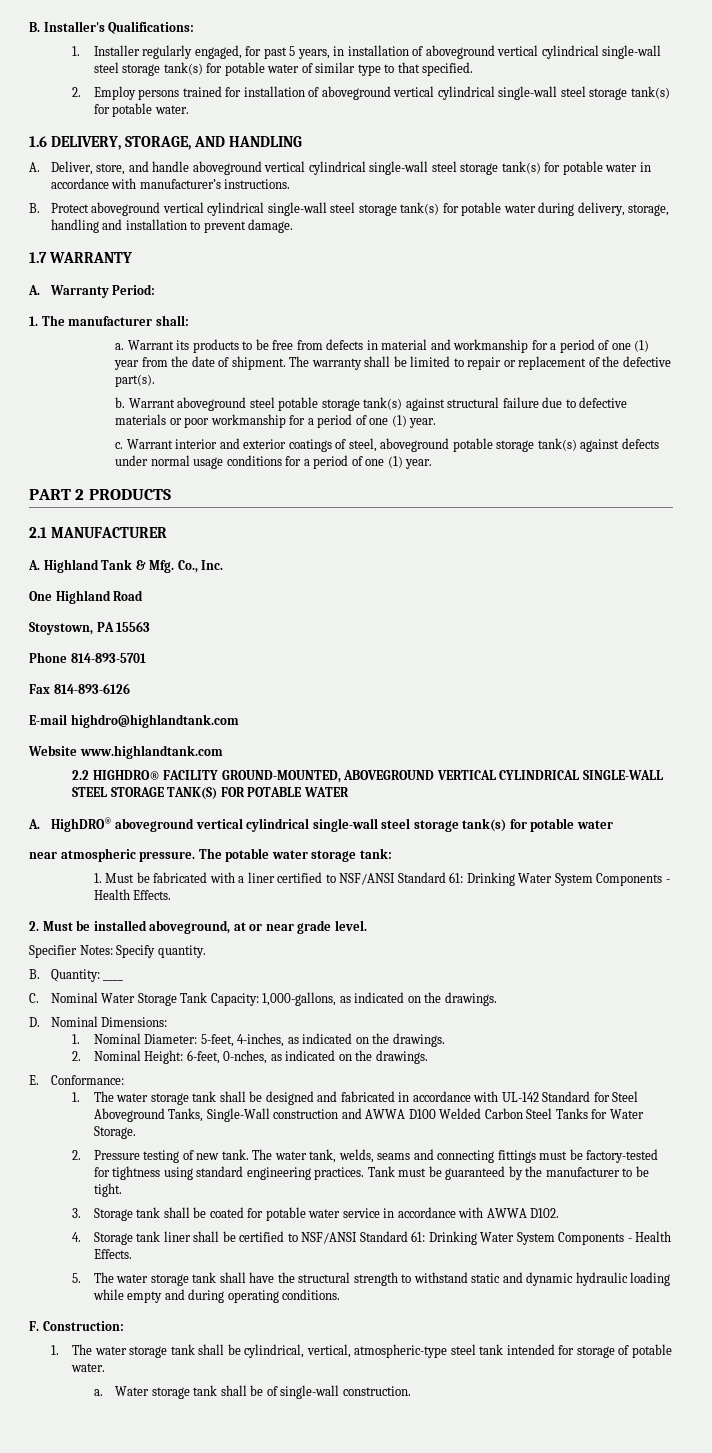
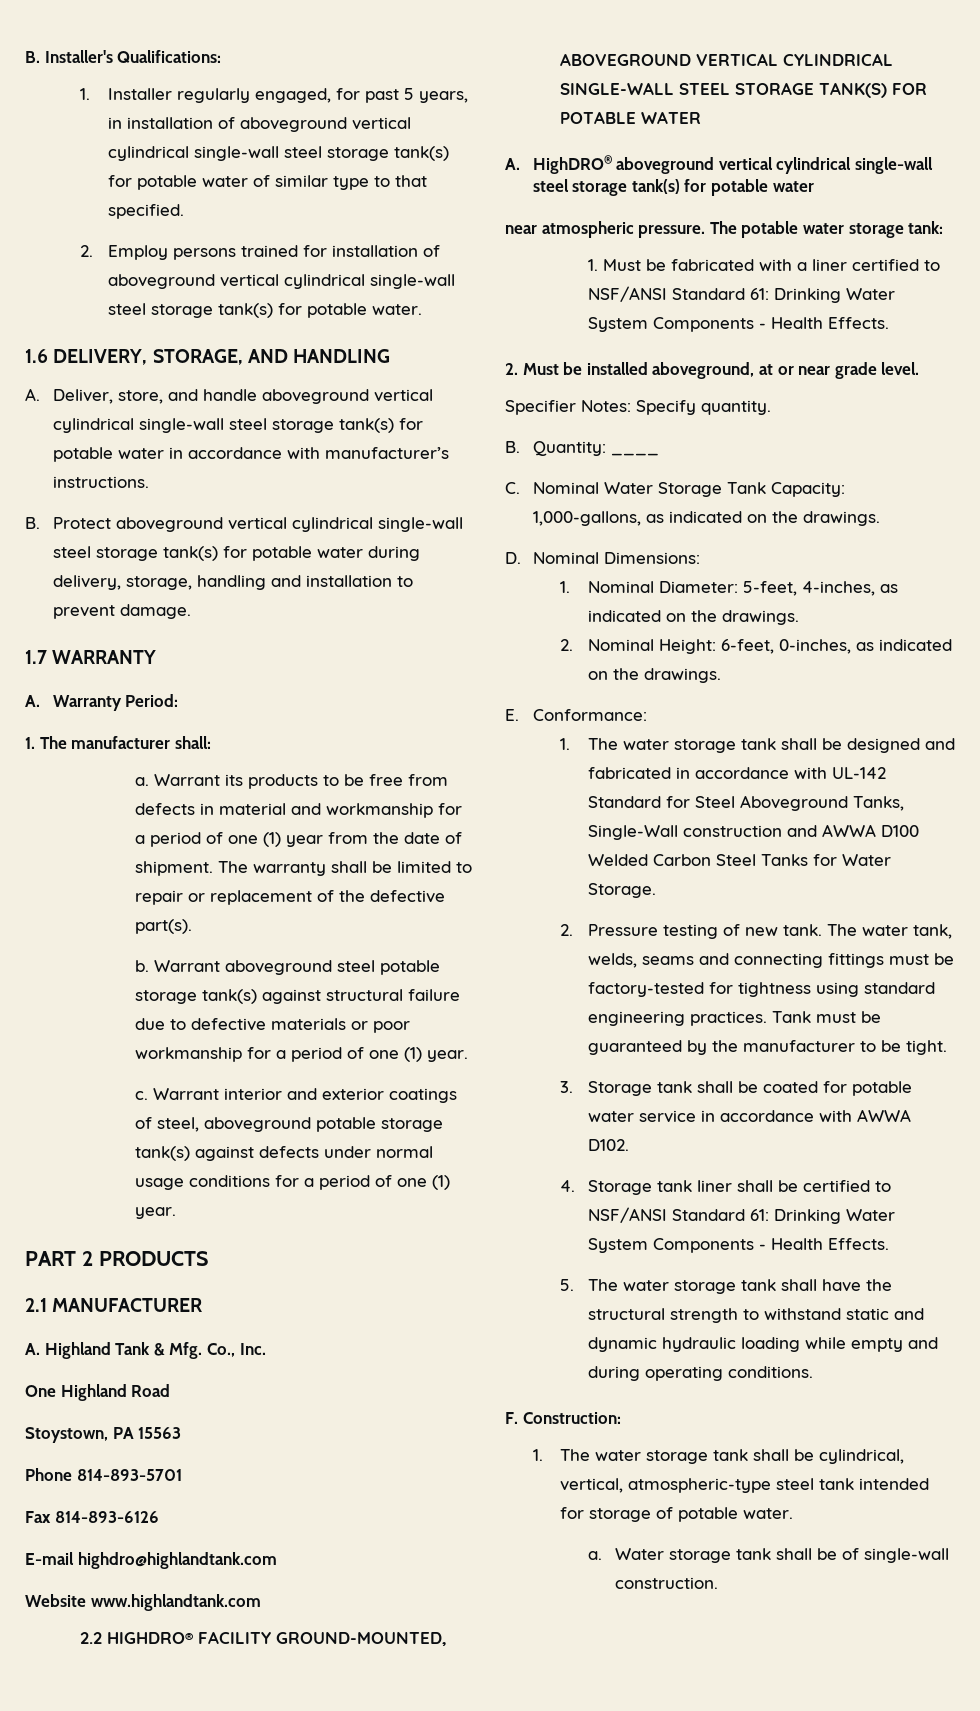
[223,1050,268,1064] 0-nches, -> [778,639,851,654] 0-inches,

